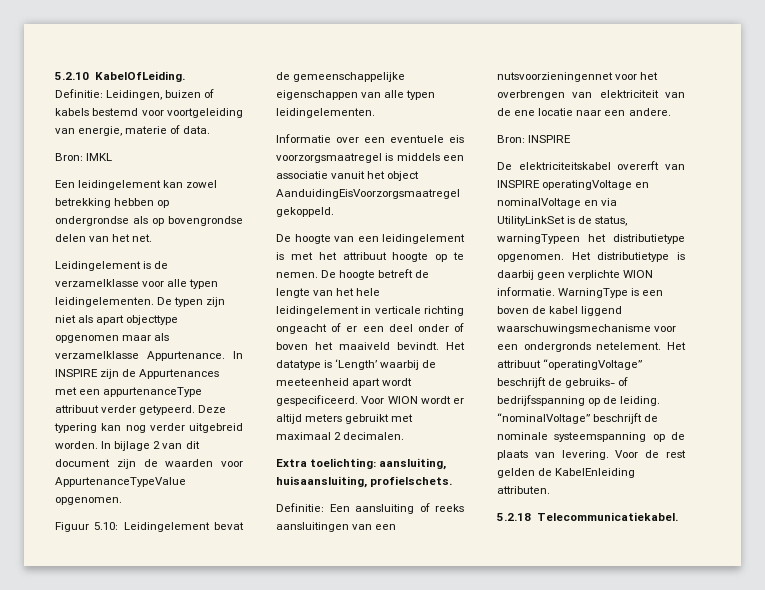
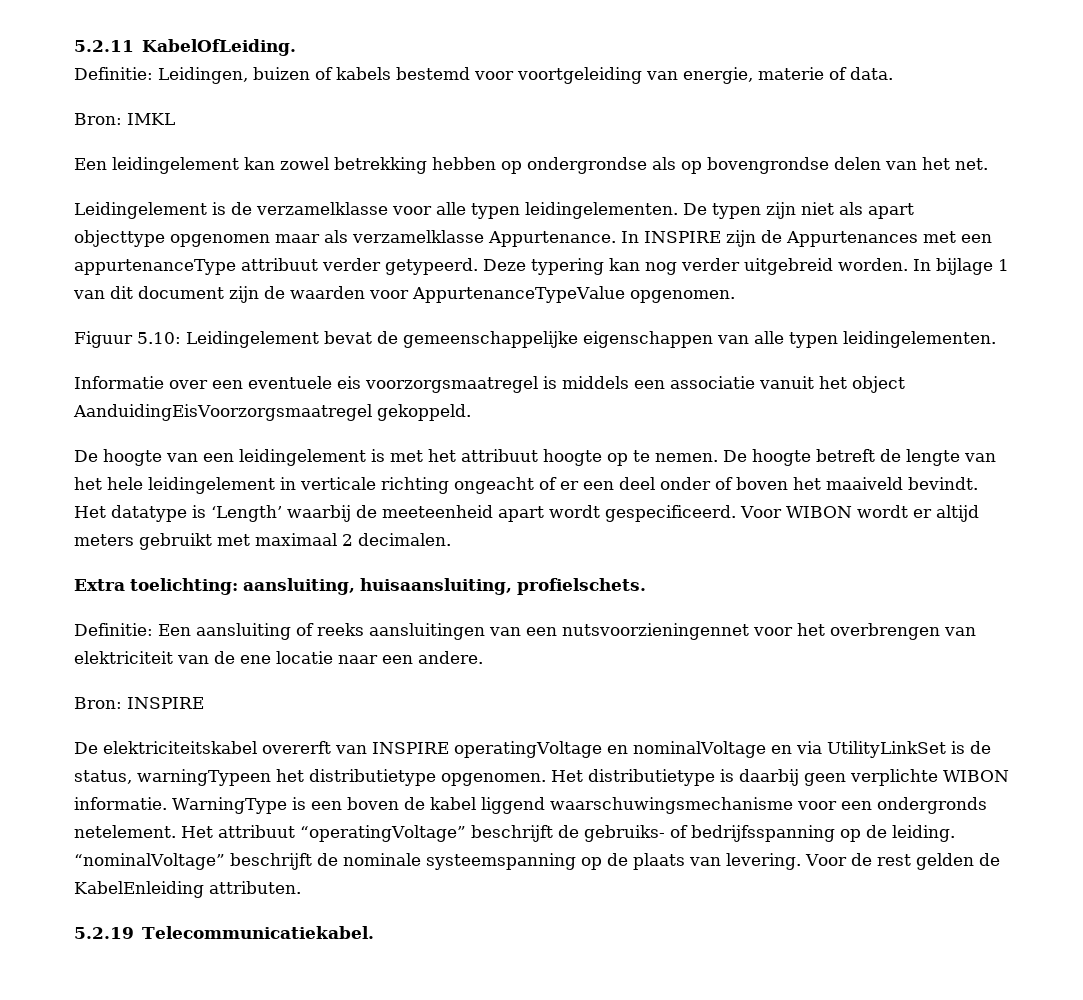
[55,72,89,80] 5.2.10 -> [74,40,134,52] 5.2.11
[153,441,161,449] 2 -> [998,259,1009,271] 1
[387,396,418,404] WION -> [785,506,852,518] WIBON
[623,270,654,278] WION -> [943,770,1009,782] WIBON
[497,513,531,521] 5.2.18 -> [74,927,134,939] 5.2.19

